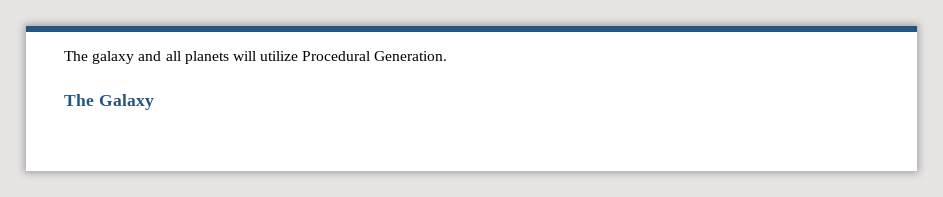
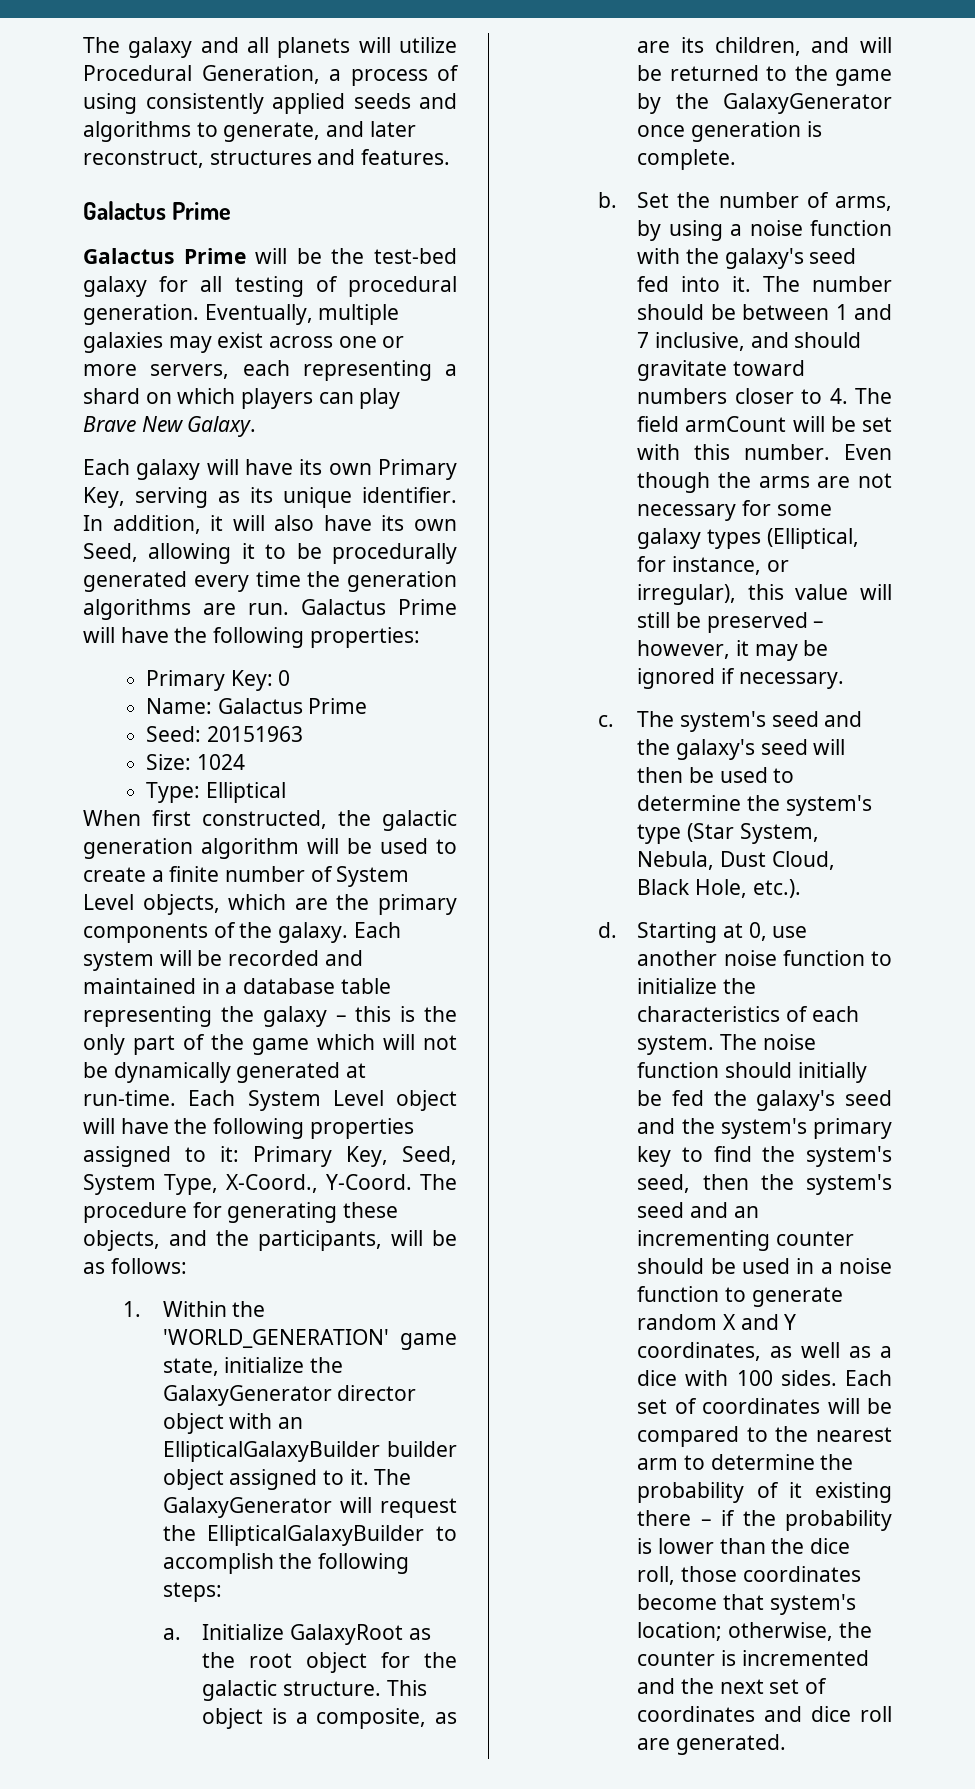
[374,51,448,61] [64,94,154,110] Generation. // The Galaxy -> [201,65,459,86] [83,93,457,114] [83,121,416,142] [83,149,451,168] [83,201,232,220] [83,248,457,264] [83,276,457,297] [83,304,400,325] [83,332,405,353] [83,360,457,381] [83,388,401,409] [83,416,257,437] [83,459,458,480] [83,487,457,508] [83,515,457,534] [83,543,457,564] [83,571,457,592] [83,599,457,620] [83,627,420,648] [145,670,291,691] [145,698,368,714] [145,726,303,742] [145,754,245,770] [145,782,286,803] [83,810,457,831] [83,838,457,859] [83,866,410,887] [83,894,457,915] [83,922,401,943] [83,950,363,971] [83,978,391,994] [83,1006,457,1027] [83,1034,457,1055] [83,1062,367,1083] [83,1090,457,1111] [83,1118,414,1139] [83,1146,457,1167] [83,1174,457,1195] [83,1202,399,1223] [83,1230,457,1251] [83,1258,187,1274] [122,1301,266,1317] [162,1329,457,1350] [162,1357,343,1376] [162,1385,417,1406] [162,1413,303,1434] [162,1441,457,1462] [162,1469,412,1490] [162,1497,457,1518] [162,1525,457,1546] [162,1553,409,1574] [162,1582,222,1602] [162,1624,431,1645] [202,1652,457,1673] [202,1680,427,1701] [202,1708,457,1729] [637,37,892,56] [637,65,892,86] [637,93,892,114] [637,121,822,142] [637,149,737,170] [597,192,892,211] [637,220,892,241] [637,248,857,269] [637,276,892,292] [637,304,892,320] [637,332,862,351] [637,360,805,381] [637,388,892,404] [637,416,892,432] [637,444,892,460] [637,472,892,493] [637,500,832,521] [637,528,859,549] [637,556,789,575] [637,584,892,605] [637,612,825,633] [637,640,829,661] [637,668,844,689] [597,711,863,732] [637,739,846,760] [637,767,795,783] [637,795,872,816] [637,823,819,844] [637,851,835,870] [637,879,801,898] [597,922,808,943] [637,950,892,966] [637,978,756,994] [637,1006,859,1022] [637,1034,816,1055] [637,1062,867,1083] [637,1090,892,1111] [637,1118,892,1139] [637,1146,892,1167] [637,1174,892,1195] [637,1202,759,1218] [637,1230,854,1251] [637,1258,892,1274] [637,1286,843,1307] [637,1314,797,1330] [637,1342,892,1361] [637,1370,892,1386] [637,1398,892,1414] [637,1426,892,1447] [637,1454,854,1470] [637,1482,892,1503] [637,1510,892,1531] [637,1538,850,1554] [637,1566,861,1585] [637,1594,856,1615] [637,1622,872,1641] [637,1650,869,1666] [637,1678,827,1694] [637,1706,892,1722] [637,1734,786,1755] Generation, a process of using consistently applied seeds and algorithms to generate, and later reconstruct, structures and features. // Galactus Prime // Galactus Prime will be the test-bed galaxy for all testing of procedural generation. Eventually, multiple galaxies may exist across one or more servers, each representing a shard on which players can play Brave New Galaxy. // Each galaxy will have its own Primary Key, serving as its unique identifier. In addition, it will also have its own Seed, allowing it to be procedurally generated every time the generation algorithms are run. Galactus Prime will have the following properties: // Primary Key: 0 // Name: Galactus Prime // Seed: 20151963 // Size: 1024 // Type: Elliptical // When first constructed, the galactic generation algorithm will be used to create a finite number of System Level objects, which are the primary components of the galaxy. Each system will be recorded and maintained in a database table representing the galaxy – this is the only part of the game which will not be dynamically generated at run-time. Each System Level object will have the following properties assigned to it: Primary Key, Seed, System Type, X-Coord., Y-Coord. The procedure for generating these objects, and the participants, will be as follows: // 1. Within the 'WORLD_GENERATION' game state, initialize the GalaxyGenerator director object with an EllipticalGalaxyBuilder builder object assigned to it. The GalaxyGenerator will request the EllipticalGalaxyBuilder to accomplish the following steps: // a. Initialize GalaxyRoot as the root object for the galactic structure. This object is a composite, as are its children, and will be returned to the game by the GalaxyGenerator once generation is complete. // b. Set the number of arms, by using a noise function with the galaxy's seed fed into it. The number should be between 1 and 7 inclusive, and should gravitate toward numbers closer to 4. The field armCount will be set with this number. Even though the arms are not necessary for some galaxy types (Elliptical, for instance, or irregular), this value will still be preserved – however, it may be ignored if necessary. // c. The system's seed and the galaxy's seed will then be used to determine the system's type (Star System, Nebula, Dust Cloud, Black Hole, etc.). // d. Starting at 0, use another noise function to initialize the characteristics of each system. The noise function should initially be fed the galaxy's seed and the system's primary key to find the system's seed, then the system's seed and an incrementing counter should be used in a noise function to generate random X and Y coordinates, as well as a dice with 100 sides. Each set of coordinates will be compared to the nearest arm to determine the probability of it existing there – if the probability is lower than the dice roll, those coordinates become that system's location; otherwise, the counter is incremented and the next set of coordinates and dice roll are generated.

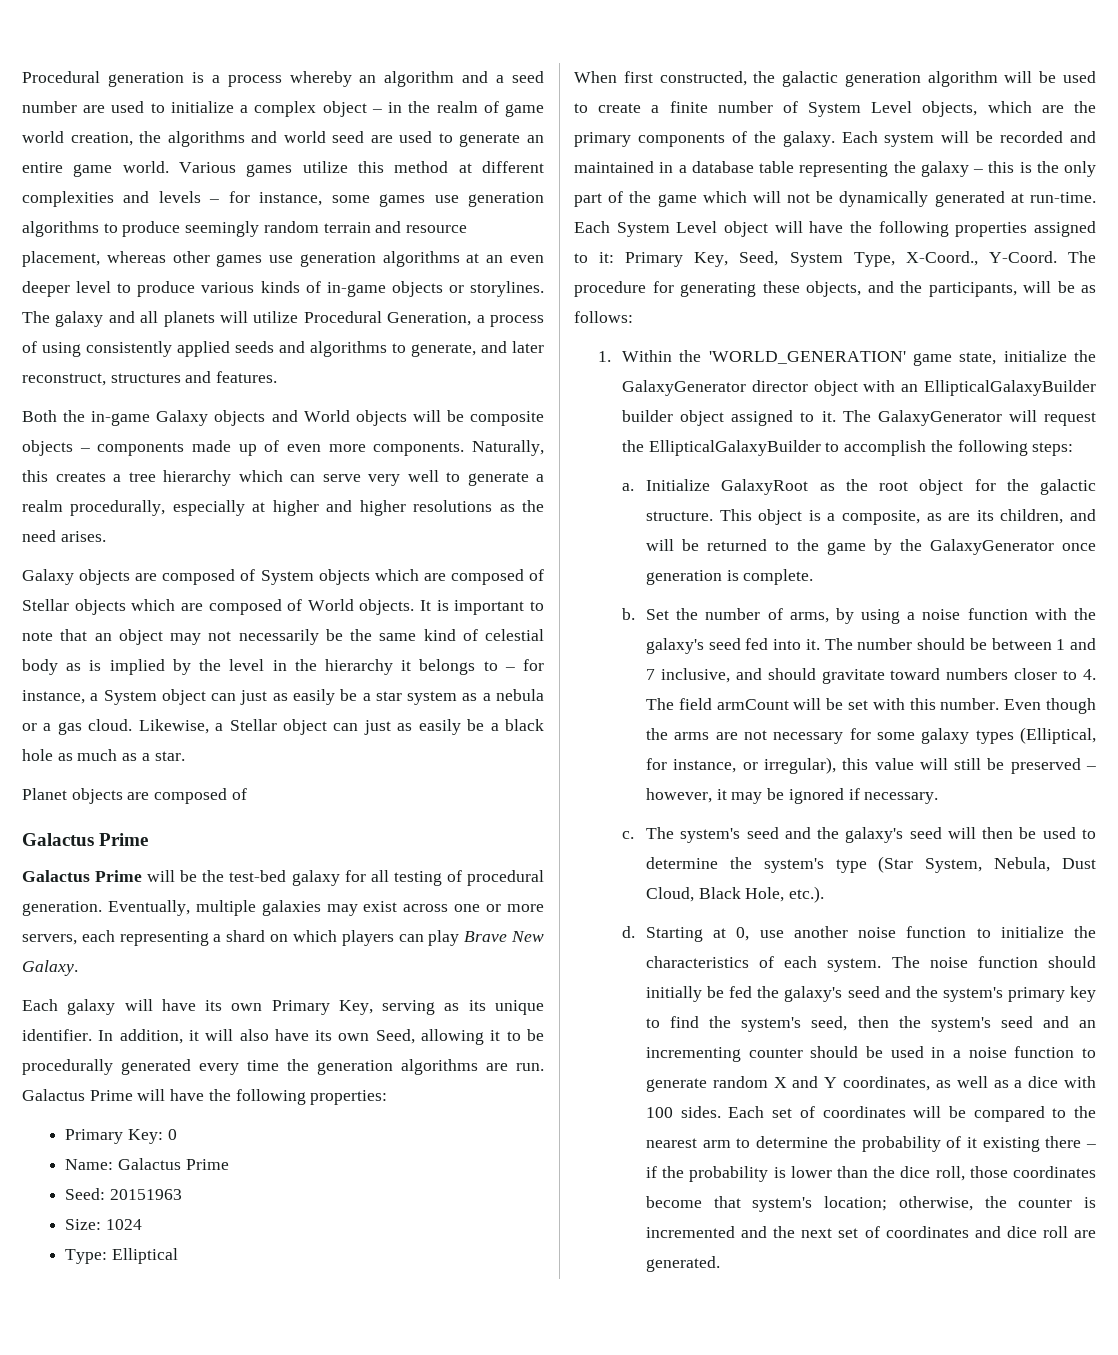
(83, 45) none -> [22,71,544,87] [22,101,544,117] [22,131,544,147] [22,161,544,177] [22,191,545,207] [22,221,468,237] [22,251,544,267] [22,281,545,297] Procedural generation is a process whereby an algorithm and a seed number are used to initialize a complex object – in the realm of game world creation, the algorithms and world seed are used to generate an entire game world. Various games utilize this method at different complexities and levels – for instance, some games use generation algorithms to produce seemingly random terrain and resource placement, whereas other games use generation algorithms at an even deeper level to produce various kinds of in-game objects or storylines.
(451, 157) none -> [22,410,545,426] [22,440,544,456] [22,470,544,486] [22,500,545,516] [22,530,106,542] [22,569,545,585] [22,599,544,615] [22,629,544,645] [22,659,544,675] [22,689,544,705] [22,719,545,735] [22,749,185,761] [22,788,247,804] // Both the in-game Galaxy objects and World objects will be composite objects – components made up of even more components. Naturally, this creates a tree hierarchy which can serve very well to generate a realm procedurally, especially at higher and higher resolutions as the need arises. // Galaxy objects are composed of System objects which are composed of Stellar objects which are composed of World objects. It is important to note that an object may not necessarily be the same kind of celestial body as is implied by the level in the hierarchy it belongs to – for instance, a System object can just as easily be a star system as a nebula or a gas cloud. Likewise, a Stellar object can just as easily be a black hole as much as a star. // Planet objects are composed of

